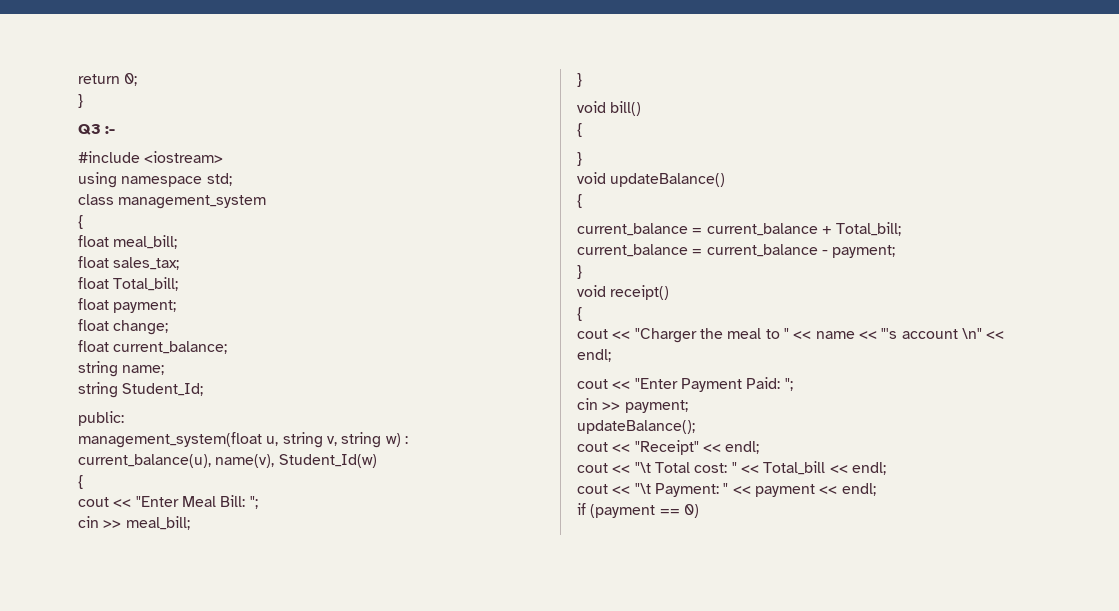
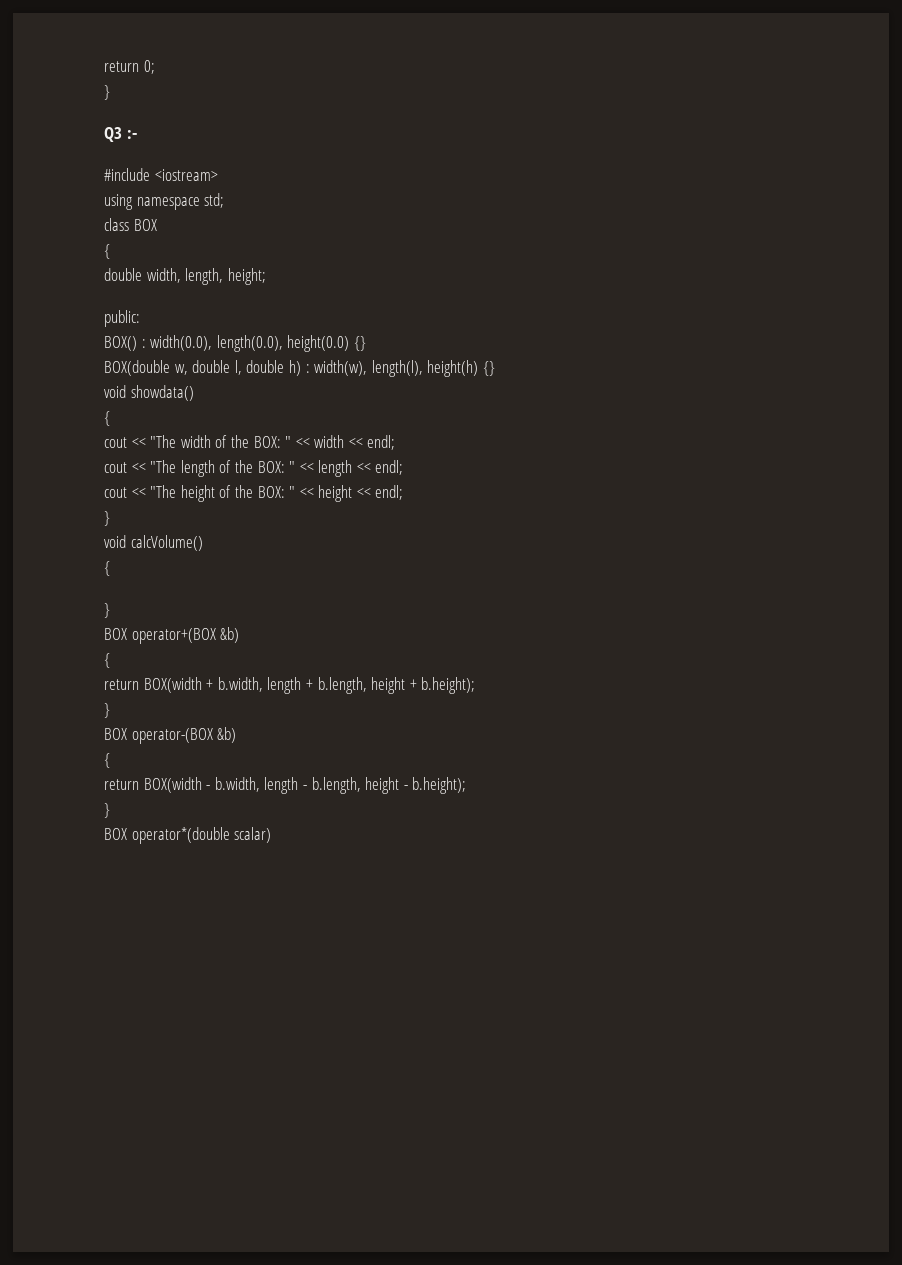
[118,195,267,209] [78,215,83,229] [78,235,178,249] [78,256,180,270] [78,277,179,291] [78,298,177,313] [78,319,169,335] [78,340,228,354] [78,361,165,377] [78,382,204,398] [78,411,124,426] [78,432,408,448] [78,454,377,468] [78,475,83,489] [78,495,258,509] [78,516,190,530] [577,73,582,87] [577,101,642,116] management_system // { // float meal_bill; // float sales_tax; // float Total_bill; // float payment; // float change; // float current_balance; // string name; // string Student_Id; // public: // management_system(float u, string v, string w) : current_balance(u), name(v), Student_Id(w) // { // cout << "Enter Meal Bill: "; // cin >> meal_bill; // } // void bill() -> [133,219,157,231] [104,244,110,259] [104,268,266,285] [104,310,140,327] [104,335,366,352] [104,360,495,377] [104,385,194,401] [104,411,110,426] [104,435,396,450] [104,460,404,477] [104,485,404,502] [104,511,110,526] [104,535,203,551] BOX // { // double width, length, height; // public: // BOX() : width(0.0), length(0.0), height(0.0) {} // BOX(double w, double l, double h) : width(w), length(l), height(h) {} // void showdata() // { // cout << "The width of the BOX: " << width << endl; // cout << "The length of the BOX: " << length << endl; // cout << "The height of the BOX: " << height << endl; // } // void calcVolume()
[577,172,726,187] [577,194,582,208] [577,222,902,236] [577,244,896,258] [577,265,582,279] [577,285,670,300] [577,307,582,321] [577,328,1005,343] [577,349,611,362] [577,377,793,392] [577,398,688,413] [577,420,695,434] [577,440,760,455] [577,461,886,475] [577,483,876,497] [577,503,699,518] void updateBalance() // { // current_balance = current_balance + Total_bill; // current_balance = current_balance - payment; // } // void receipt() // { // cout << "Charger the meal to " << name << "'s account \n" << endl; // cout << "Enter Payment Paid: "; // cin >> payment; // updateBalance(); // cout << "Receipt" << endl; // cout << "\t Total cost: " << Total_bill << endl; // cout << "\t Payment: " << payment << endl; // if (payment == 0) -> [104,627,240,644] [104,653,110,668] [104,677,476,694] [104,703,110,718] [104,727,237,744] [104,753,110,768] [104,777,467,794] [104,803,110,818] [104,827,272,844] BOX operator+(BOX &b) // { // return BOX(width + b.width, length + b.length, height + b.height); // } // BOX operator-(BOX &b) // { // return BOX(width - b.width, length - b.length, height - b.height); // } // BOX operator*(double scalar)

